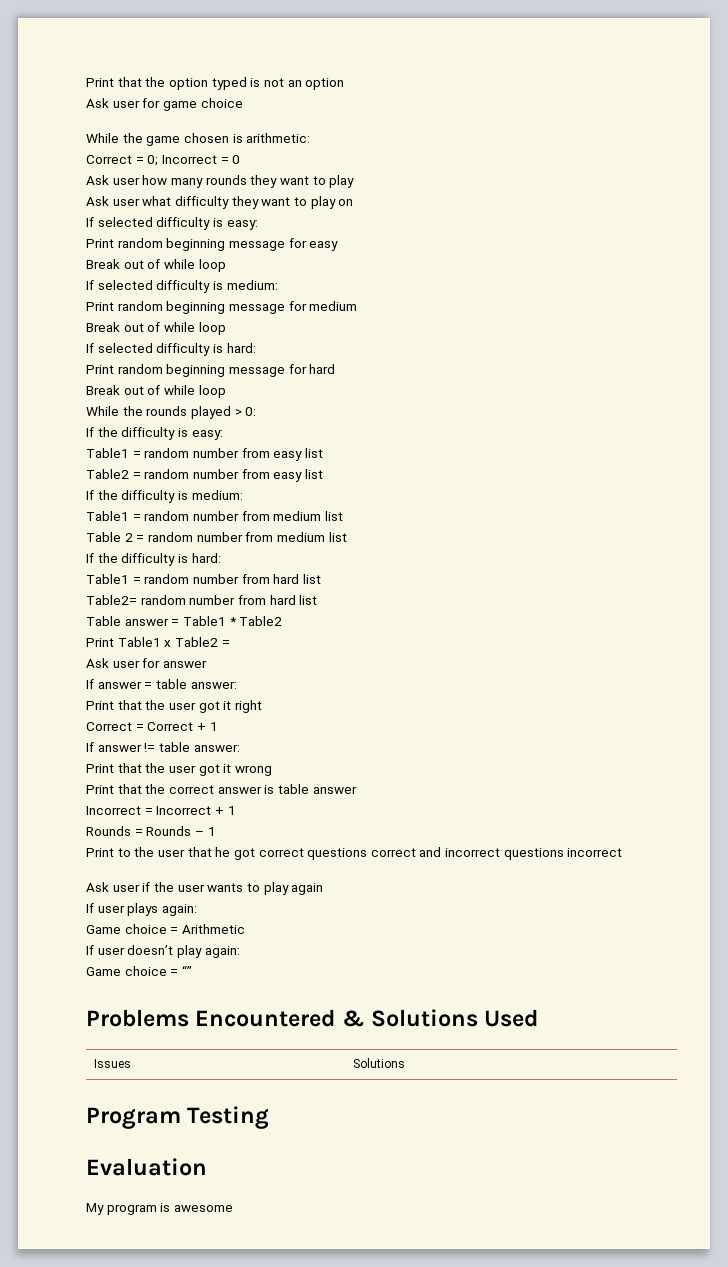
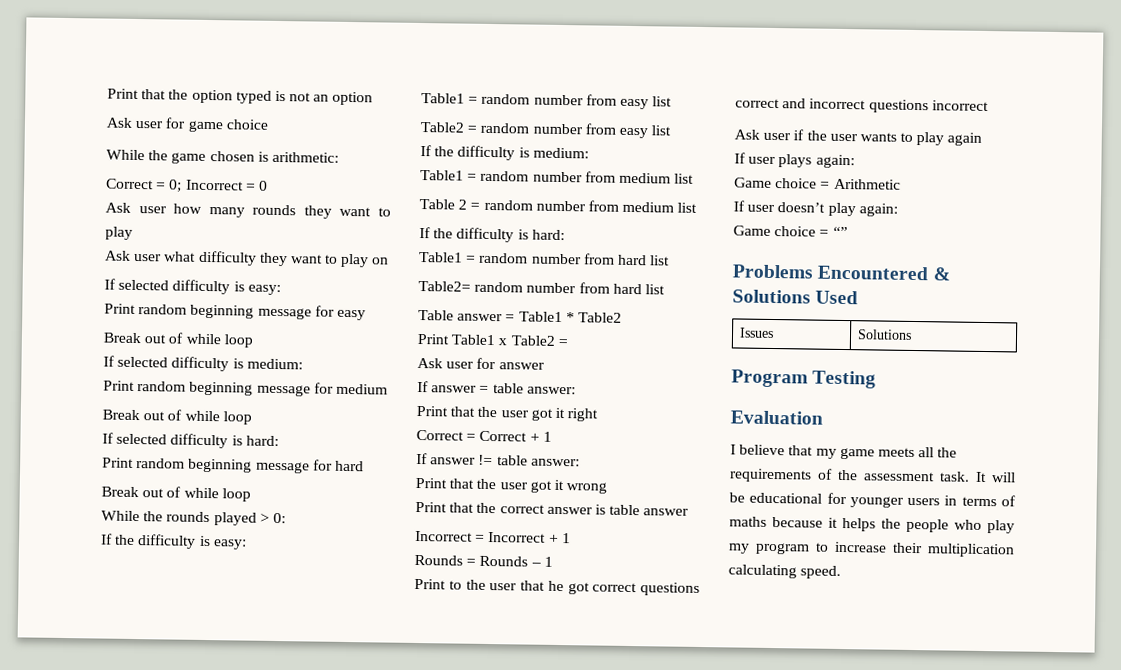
[86,1203,233,1215] My program is awesome -> [730,444,958,460] [729,468,1016,483] [729,492,1016,508] [729,516,1015,534] [728,541,1015,558] [728,564,842,579] I believe that my game meets all the requirements of the assessment task. It will be educational for younger users in terms of maths because it helps the people who play my program to increase their multiplication calculating speed.

